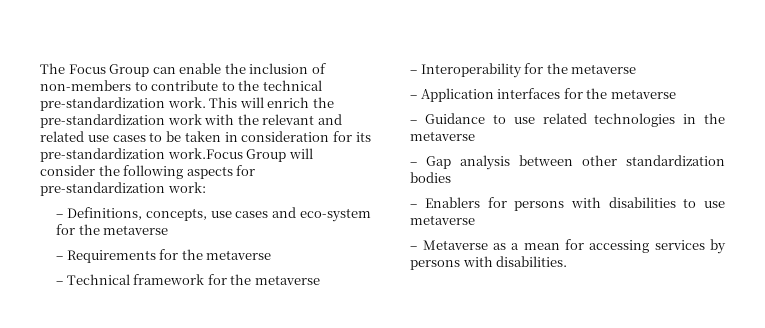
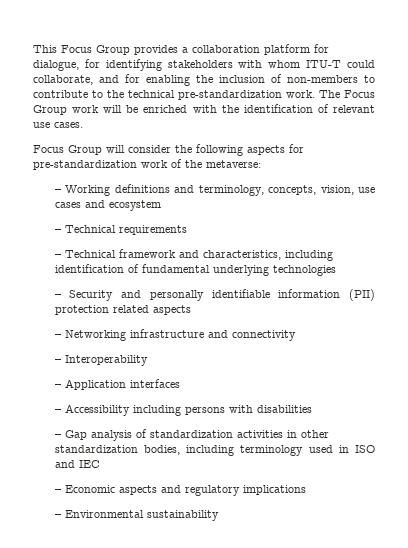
[40,63,222,77] The Focus Group can enable -> [33,44,329,55] [33,59,375,71] [33,74,190,86] This Focus Group provides a collaboration platform for dialogue, for identifying stakeholders with whom ITU-T could collaborate, and for enabling
[209,97,334,108] [40,114,342,128] [40,131,371,142] [40,148,243,162] This will enrich the pre-standardization work with the relevant and related use cases to be taken in consideration for its pre-standardization work.Focus -> [319,90,375,98] [33,104,375,115] [33,122,83,128] [33,145,64,153] The Focus Group work will be enriched with the identification of relevant use cases. // Focus
[167,182,206,193] [56,207,372,222] [56,224,169,235] [56,249,272,263] [56,274,320,285] work: // – Definitions, concepts, use cases and eco-system for the metaverse // – Requirements for the metaverse // – Technical framework for the metaverse -> [141,159,261,168] [54,184,375,196] [54,200,161,211] [54,225,187,235] [54,249,333,261] [54,264,336,276] [54,289,376,301] [54,305,191,315] [54,329,296,341] work of the metaverse: // – Working definitions and terminology, concepts, vision, use cases and ecosystem // – Technical requirements // – Technical framework and characteristics, including identification of fundamental underlying technologies // – Security and personally identifiable information (PII) protection related aspects // – Networking infrastructure and connectivity
[524,63,637,74] for the metaverse -> (148, 360) none
[563,88,676,99] [410,113,725,127] [410,131,476,141] [410,155,725,170] [410,172,452,183] [410,197,725,211] [410,215,476,225] [410,239,726,254] [410,256,568,270] for the metaverse // – Guidance to use related technologies in the metaverse // – Gap analysis between other standardization bodies // – Enablers for persons with disabilities to use metaverse // – Metaverse as a mean for accessing services by persons with disabilities. -> [54,404,312,416] [54,429,329,441] [54,445,376,456] [54,460,100,468] [54,485,306,496] [54,510,219,521] // – Accessibility including persons with disabilities // – Gap analysis of standardization activities in other standardization bodies, including terminology used in ISO and IEC // – Economic aspects and regulatory implications // – Environmental sustainability

